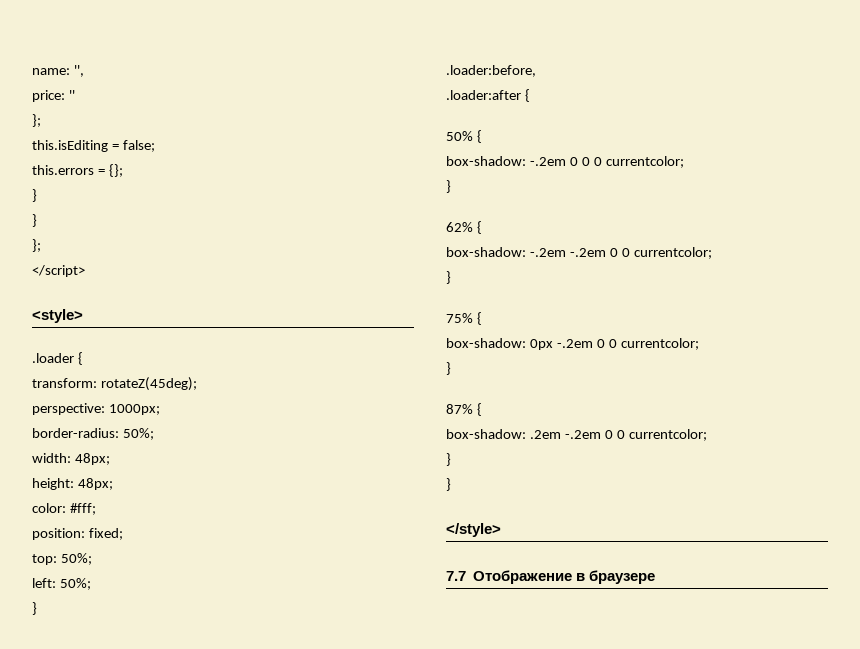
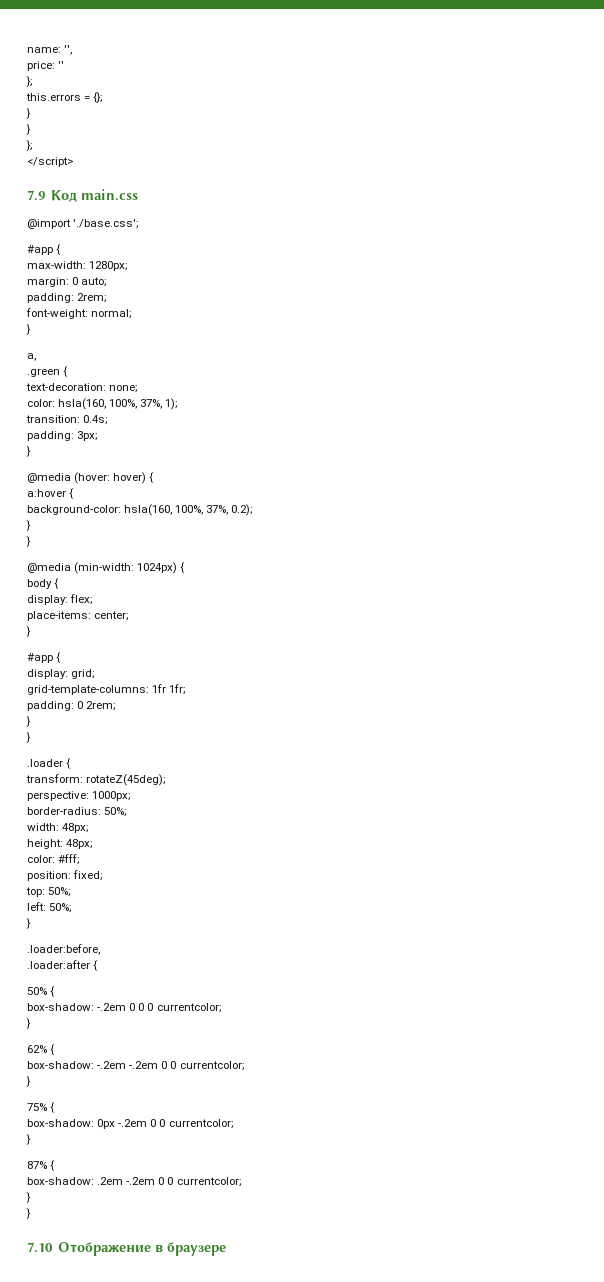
[32,140,155,152] // this.isEditing = false; -> (33, 81) none
[32,309,83,323] <style> -> [27,189,138,202] [27,219,140,229] [27,244,62,255] [27,261,129,271] [27,277,108,287] [27,293,108,303] [26,308,133,319] [26,324,31,335] [27,353,36,361] [27,366,69,377] [26,383,139,393] [27,398,179,410] [26,415,109,425] [27,431,99,441] [26,446,31,457] [27,472,155,484] [27,488,75,499] [27,504,254,516] [26,520,31,531] [26,536,31,547] [27,562,186,574] [27,578,60,589] [27,594,94,605] [27,611,130,621] [26,626,31,637] [27,652,62,663] [27,669,96,679] [27,684,187,695] [27,701,117,711] [26,716,31,727] [26,732,31,743] 7.9 Код main.css // @import './base.css'; // #app { // max-width: 1280px; // margin: 0 auto; // padding: 2rem; // font-weight: normal; // } // a, // .green { // text-decoration: none; // color: hsla(160, 100%, 37%, 1); // transition: 0.4s; // padding: 3px; // } // @media (hover: hover) { // a:hover { // background-color: hsla(160, 100%, 37%, 0.2); // } // } // @media (min-width: 1024px) { // body { // display: flex; // place-items: center; // } // #app { // display: grid; // grid-template-columns: 1fr 1fr; // padding: 0 2rem; // } // }
[446,523,501,537] [446,571,466,581] </style> // 7.7 -> [27,1242,53,1253] 7.10

